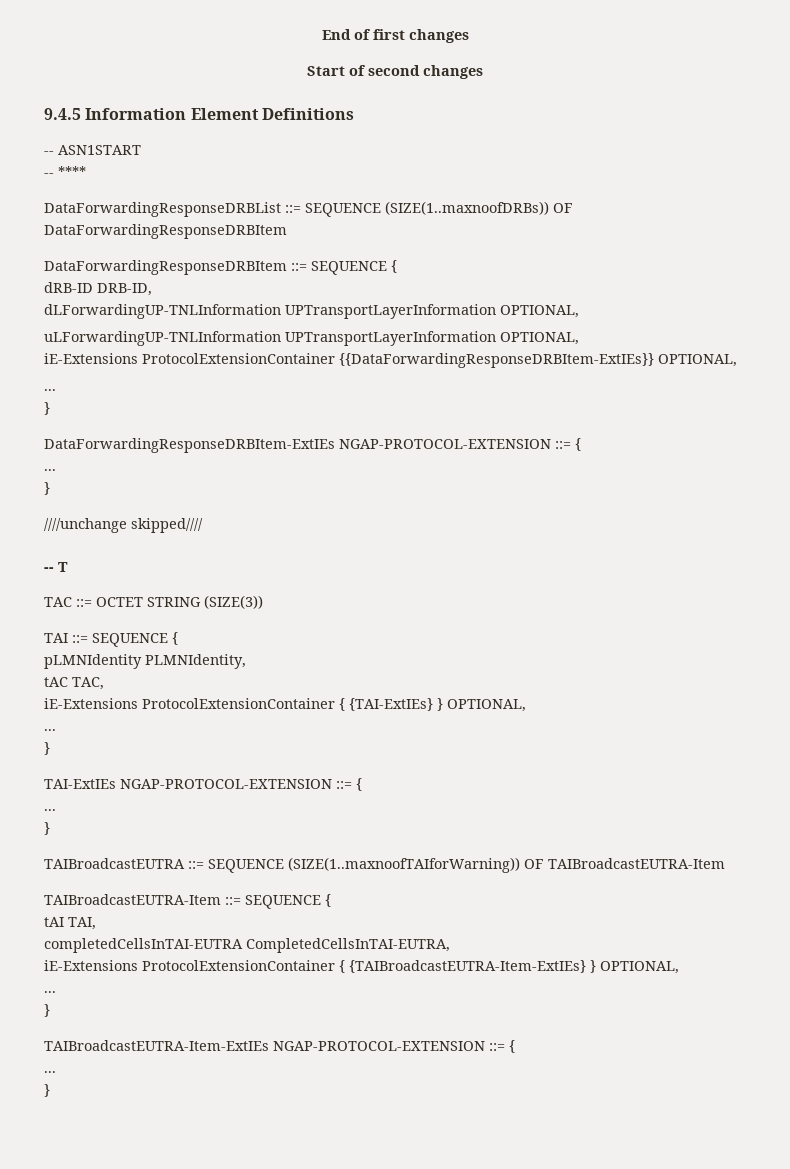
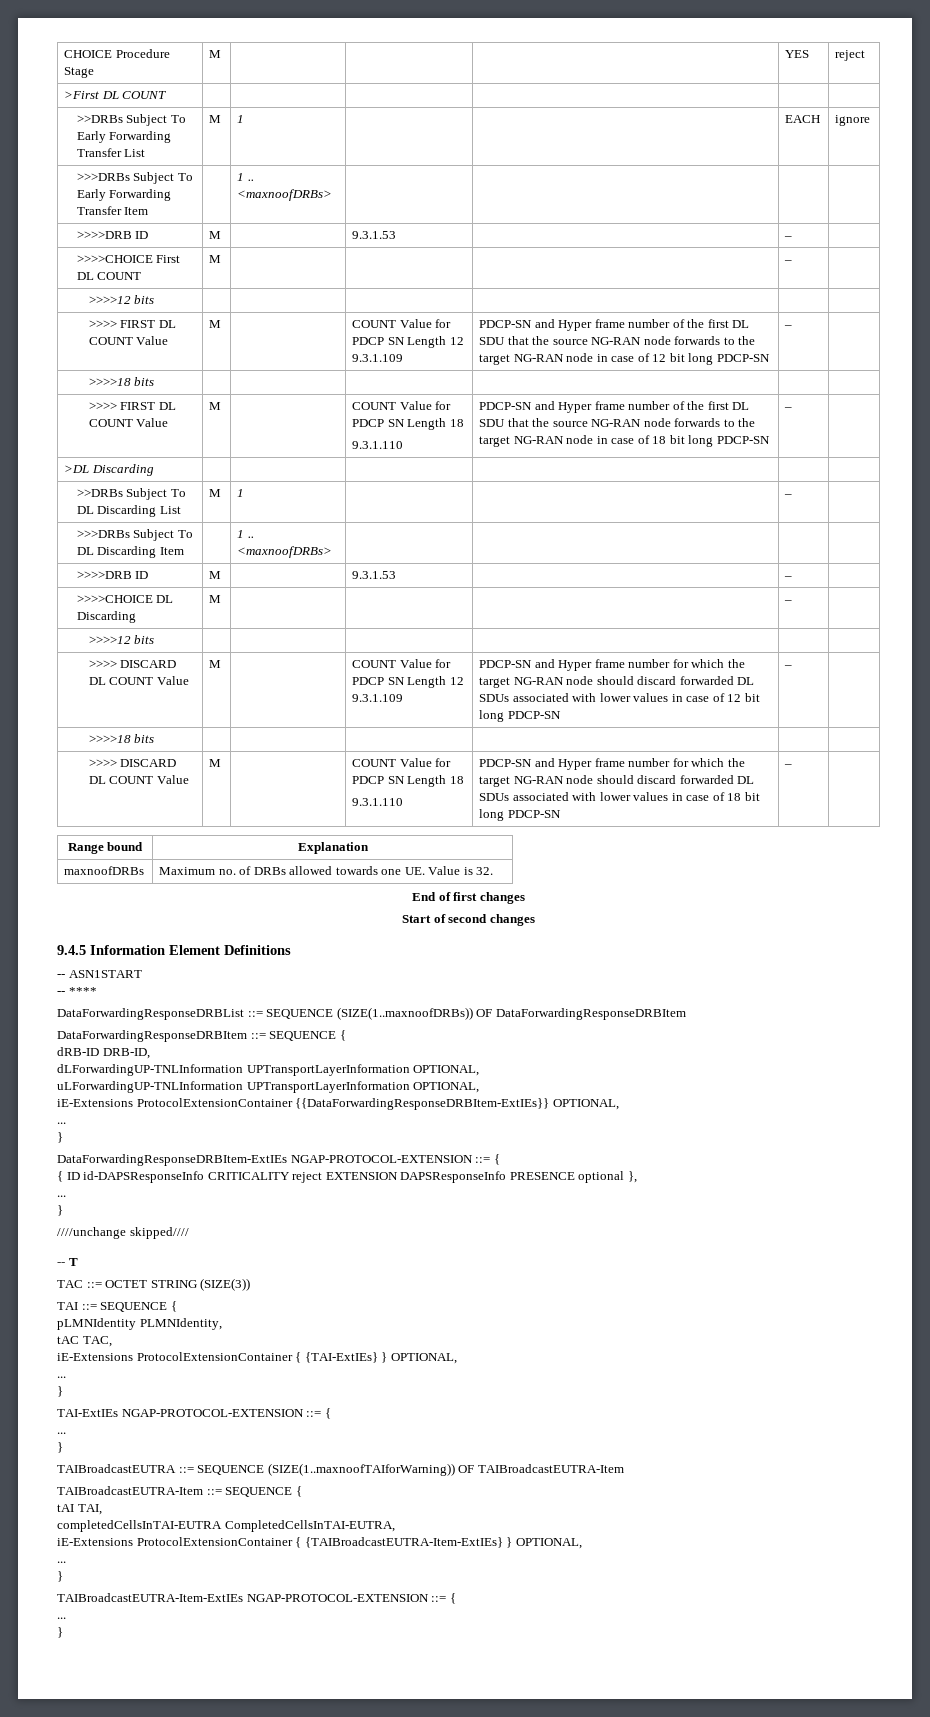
(321, 34) none -> [64,49,170,58] [64,67,95,78] [209,50,222,58] [785,50,810,58] [835,50,866,61] [64,91,167,99] [76,114,186,126] [76,131,172,143] [76,148,146,157] [209,115,222,123] [237,115,245,123] [785,115,821,123] [835,115,871,126] [76,172,193,184] [76,189,172,201] [76,206,149,215] [237,173,254,181] [237,189,333,201] [76,231,149,239] [209,231,222,239] [352,231,397,239] [784,236,793,239] [76,255,181,263] [76,272,142,280] [209,255,222,263] [784,260,793,263] [88,295,155,304] [88,320,176,328] [88,336,169,345] [209,320,222,328] [352,319,452,328] [352,336,464,348] [352,354,404,362] [479,319,750,331] [479,336,756,345] [479,353,770,365] [784,325,793,328] [88,377,155,386] [88,402,176,410] [88,418,169,427] [209,402,222,410] [352,401,452,410] [352,418,464,430] [352,441,404,449] [479,401,750,413] [479,418,756,427] [479,435,770,447] [784,407,793,410] [64,464,154,476] [76,488,186,500] [76,505,181,517] [209,489,222,497] [237,489,245,497] [784,494,793,497] [76,529,193,541] [76,546,184,558] [237,530,254,538] [237,546,333,558] [76,571,149,579] [209,571,222,579] [352,571,397,579] [784,576,793,579] [76,595,174,603] [76,611,136,623] [209,595,222,603] [784,600,793,603] [88,635,155,644] [88,660,177,668] [88,676,189,685] [209,660,222,668] [352,659,452,668] [352,676,464,688] [352,694,404,702] [479,659,745,671] [479,676,755,688] [479,693,760,702] [479,710,561,722] [784,665,793,668] [88,734,155,743] [88,759,177,767] [88,775,189,784] [209,759,222,767] [352,758,452,767] [352,775,464,787] [352,798,404,806] [479,758,745,770] [479,775,755,787] [479,792,760,801] [479,809,561,821] [784,764,793,767] [67,842,144,854] [297,842,369,854] [64,866,145,875] [159,866,494,875] CHOICE Procedure Stage | M | | | | YES | reject // >First DL COUNT | | | | | | // >>DRBs Subject To Early Forwarding Transfer List | M | 1 | | | EACH | ignore // >>>DRBs Subject To Early Forwarding Transfer Item | | 1 .. <maxnoofDRBs> | | | | // >>>>DRB ID | M | | 9.3.1.53 | | – | // >>>>CHOICE First DL COUNT | M | | | | – | // >>>>12 bits | | | | | | // >>>> FIRST DL COUNT Value | M | | COUNT Value for PDCP SN Length 12 9.3.1.109 | PDCP-SN and Hyper frame number of the first DL SDU that the source NG-RAN node forwards to the target NG-RAN node in case of 12 bit long PDCP-SN | – | // >>>>18 bits | | | | | | // >>>> FIRST DL COUNT Value | M | | COUNT Value for PDCP SN Length 18 // 9.3.1.110 | PDCP-SN and Hyper frame number of the first DL SDU that the source NG-RAN node forwards to the target NG-RAN node in case of 18 bit long PDCP-SN | – | // >DL Discarding | | | | | | // >>DRBs Subject To DL Discarding List | M | 1 | | | – | // >>>DRBs Subject To DL Discarding Item | | 1 .. <maxnoofDRBs> | | | | // >>>>DRB ID | M | | 9.3.1.53 | | – | // >>>>CHOICE DL Discarding | M | | | | – | // >>>>12 bits | | | | | | // >>>> DISCARD DL COUNT Value | M | | COUNT Value for PDCP SN Length 12 9.3.1.109 | PDCP-SN and Hyper frame number for which the target NG-RAN node should discard forwarded DL SDUs associated with lower values in case of 12 bit long PDCP-SN | – | // >>>>18 bits | | | | | | // >>>> DISCARD DL COUNT Value | M | | COUNT Value for PDCP SN Length 18 // 9.3.1.110 | PDCP-SN and Hyper frame number for which the target NG-RAN node should discard forwarded DL SDUs associated with lower values in case of 18 bit long PDCP-SN | – | // Range bound | Explanation // maxnoofDRBs | Maximum no. of DRBs allowed towards one UE. Value is 32. //
(581, 444) none -> [57,1171,637,1183] // { ID id-DAPSResponseInfo CRITICALITY reject EXTENSION DAPSResponseInfo PRESENCE optional },

